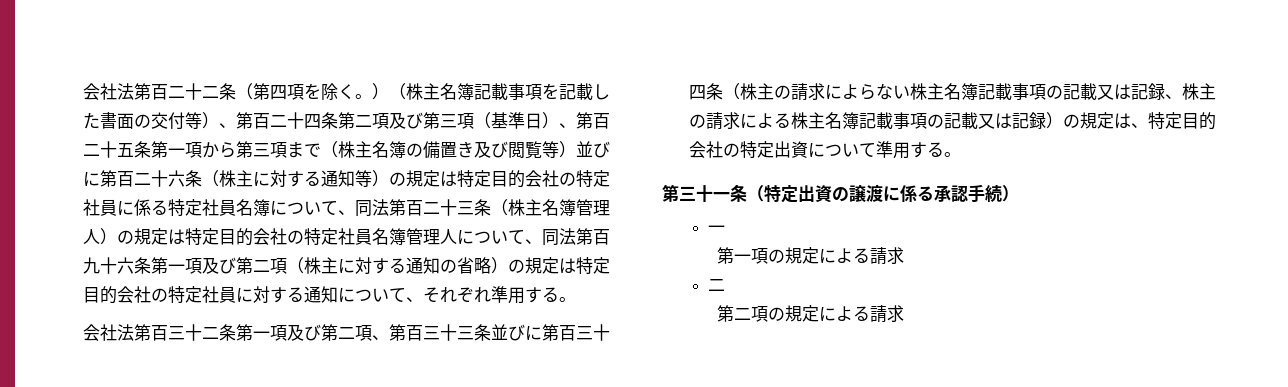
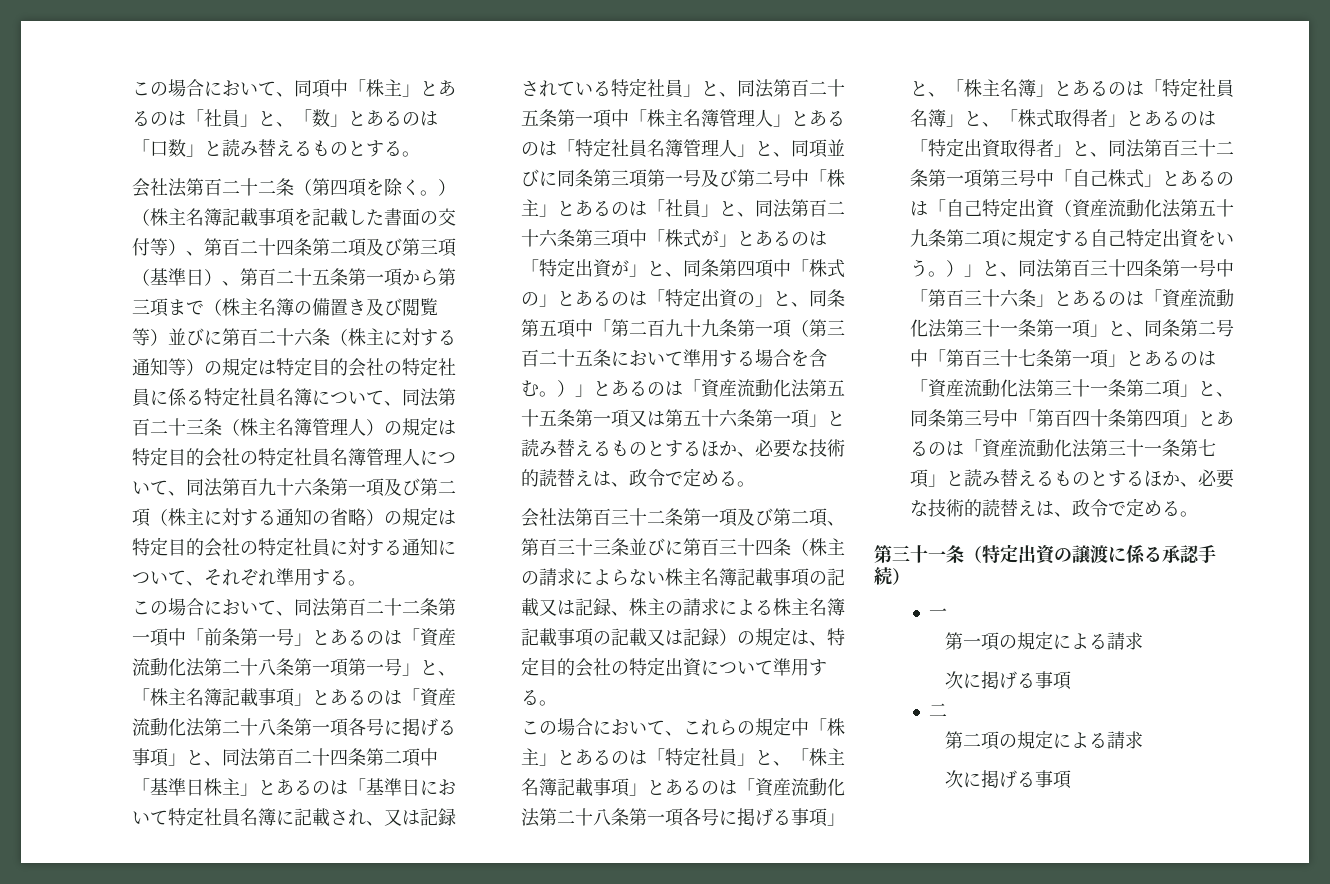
(83, 91) none -> [131,79,456,98] [131,109,438,127] [131,139,420,157] この場合において、同項中「株主」とあるのは「社員」と、「数」とあるのは「口数」と読み替えるものとする。 //
(577, 299) none -> [131,598,456,617] [131,628,456,647] [131,658,456,677] [131,688,456,707] [131,718,456,737] [131,748,438,767] [131,778,456,796] [131,807,456,827] [520,78,845,98] [520,109,845,128] [520,138,845,158] [520,169,845,188] [520,199,845,218] [520,229,827,248] [520,258,845,278] [520,288,845,308] [520,319,845,338] [520,349,827,367] [520,379,845,398] [520,409,845,428] [520,439,845,458] [520,468,755,487] // この場合において、同法第百二十二条第一項中「前条第一号」とあるのは「資産流動化法第二十八条第一項第一号」と、「株主名簿記載事項」とあるのは「資産流動化法第二十八条第一項各号に掲げる事項」と、同法第百二十四条第二項中「基準日株主」とあるのは「基準日において特定社員名簿に記載され、又は記録されている特定社員」と、同法第百二十五条第一項中「株主名簿管理人」とあるのは「特定社員名簿管理人」と、同項並びに同条第三項第一号及び第二号中「株主」とあるのは「社員」と、同法第百二十六条第三項中「株式が」とあるのは「特定出資が」と、同条第四項中「株式の」とあるのは「特定出資の」と、同条第五項中「第二百九十九条第一項（第三百二十五条において準用する場合を含む。）」とあるのは「資産流動化法第五十五条第一項又は第五十六条第一項」と読み替えるものとするほか、必要な技術的読替えは、政令で定める。
(962, 154) none -> [520,717,845,736] [520,747,845,766] [520,778,845,797] [520,808,845,827] [909,78,1234,97] [909,109,1216,128] [909,138,1234,158] [909,169,1234,188] [909,198,1234,218] [909,228,1234,248] [909,259,1234,278] [909,289,1234,308] [909,319,1234,338] [909,349,1216,368] [909,379,1234,398] [909,409,1234,428] [909,439,1216,458] [909,469,1234,488] [909,498,1198,517] // この場合において、これらの規定中「株主」とあるのは「特定社員」と、「株主名簿記載事項」とあるのは「資産流動化法第二十八条第一項各号に掲げる事項」と、「株主名簿」とあるのは「特定社員名簿」と、「株式取得者」とあるのは「特定出資取得者」と、同法第百三十二条第一項第三号中「自己株式」とあるのは「自己特定出資（資産流動化法第五十九条第二項に規定する自己特定出資をいう。）」と、同法第百三十四条第一号中「第百三十六条」とあるのは「資産流動化法第三十一条第一項」と、同条第二号中「第百三十七条第一項」とあるのは「資産流動化法第三十一条第二項」と、同条第三号中「第百四十条第四項」とあるのは「資産流動化法第三十一条第七項」と読み替えるものとするほか、必要な技術的読替えは、政令で定める。
(904, 255) none -> [945,671,1072,690] // 次に掲げる事項
(904, 313) none -> [945,770,1072,789] // 次に掲げる事項

